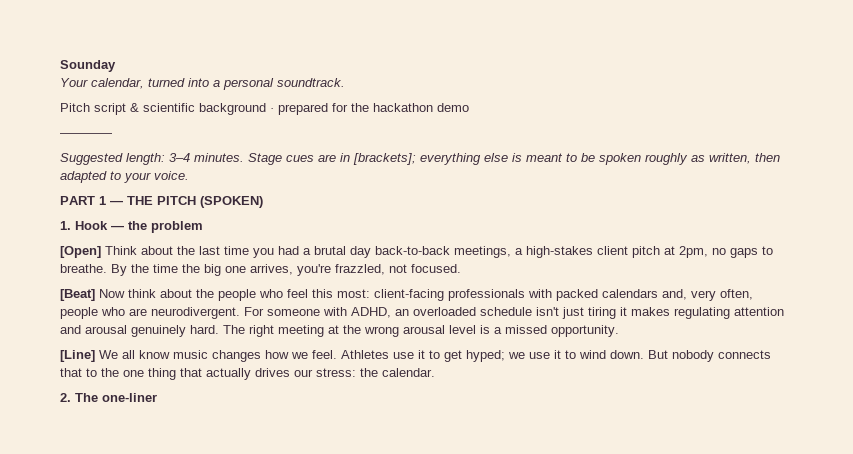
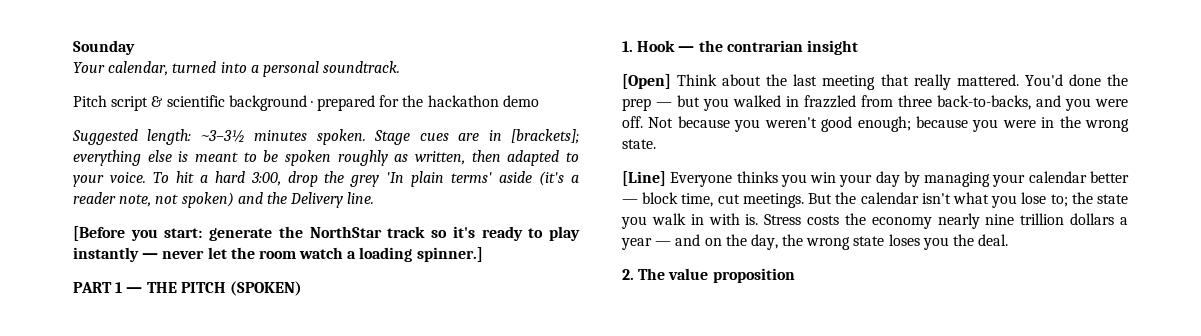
[60,133,112,137] // ———— -> (539, 101) none
[169,153,244,162] 3–4 minutes. -> [200,129,366,145] ~3–3½ minutes spoken.
(189, 175) none -> [152,171,579,187] [73,192,375,208] [73,226,581,241] [73,247,483,262] To hit a hard 3:00, drop the grey 'In plain terms' aside (it's a reader note, not spoken) and the Delivery line. // [Before you start: generate the NorthStar track so it's ready to play instantly — never let the room watch a loading spinner.]
[151,221,203,233] problem -> [726,40,858,55] contrarian insight
[224,246,773,258] [60,264,461,276] [60,289,753,301] [60,307,784,319] [60,325,619,337] [60,350,771,362] [60,368,435,380] time you had a brutal day back-to-back meetings, a high-stakes client pitch at 2pm, no gaps to breathe. By the time the big one arrives, you're frazzled, not focused. // [Beat] Now think about the people who feel this most: client-facing professionals with packed calendars and, very often, people who are neurodivergent. For someone with ADHD, an overloaded schedule isn't just tiring it makes regulating attention and arousal genuinely hard. The right meeting at the wrong arousal level is a missed opportunity. // [Line] We all know music changes how we feel. Athletes use it to get hyped; we use it to wind down. But nobody connects that to the one thing that actually drives our stress: the calendar. -> [822,74,1128,90] [622,95,1128,111] [622,116,1129,132] [622,139,656,149] [622,171,1129,187] [622,192,1128,208] [621,213,1128,229] [621,234,1009,250] meeting that really mattered. You'd done the prep — but you walked in frazzled from three back-to-backs, and you were off. Not because you weren't good enough; because you were in the wrong state. // [Line] Everyone thinks you win your day by managing your calendar better — block time, cut meetings. But the calendar isn't what you lose to; the state you walk in with is. Stress costs the economy nearly nine trillion dollars a year — and on the day, the wrong state loses you the deal.
[102,393,157,402] one-liner -> [668,268,795,283] value proposition

